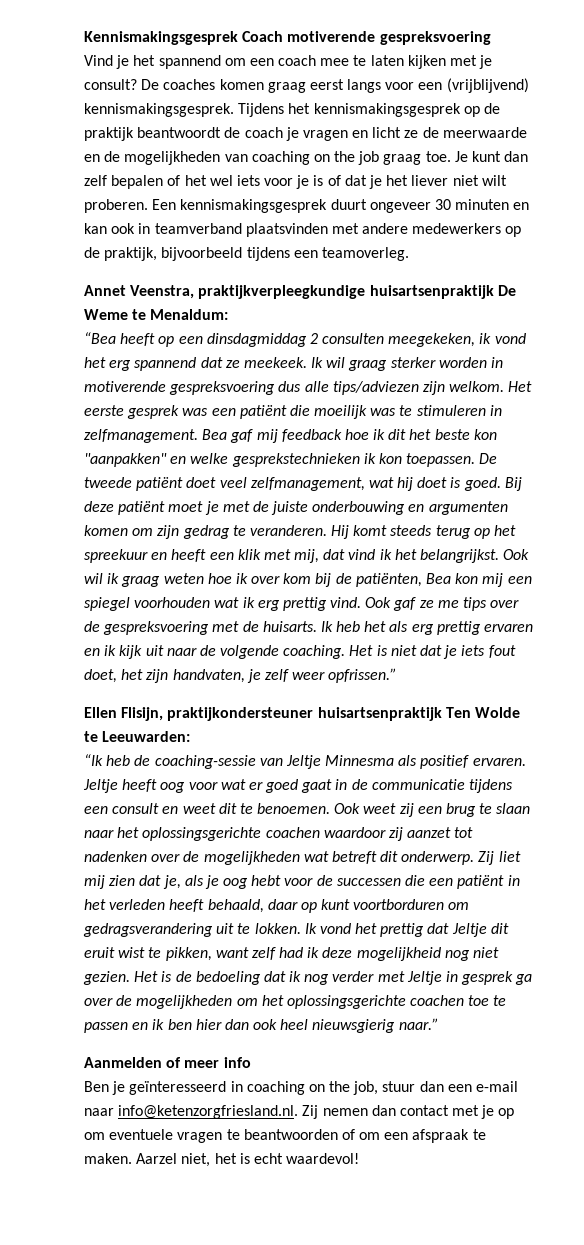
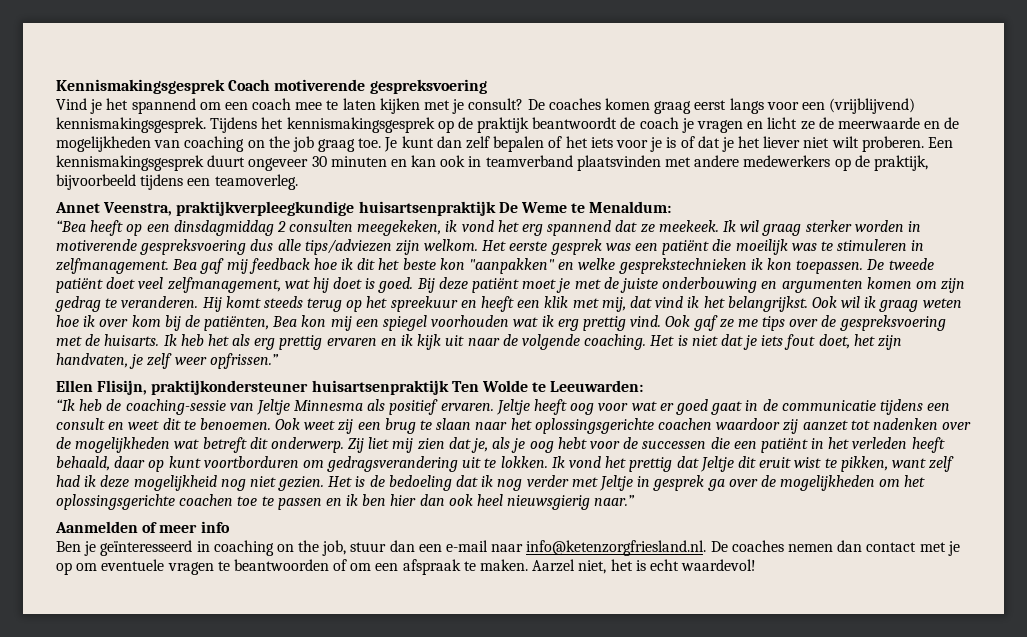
[209,175,233,186] wel -> (588, 142) none
[302,1105,319,1119] Zij -> [710,540,784,552] De coaches

